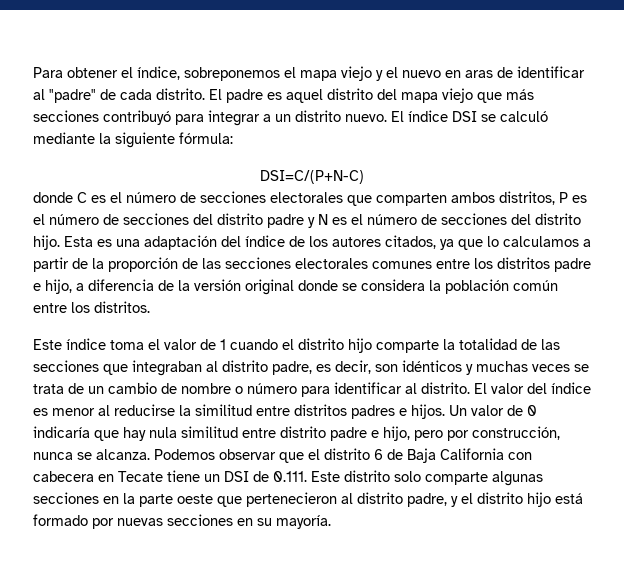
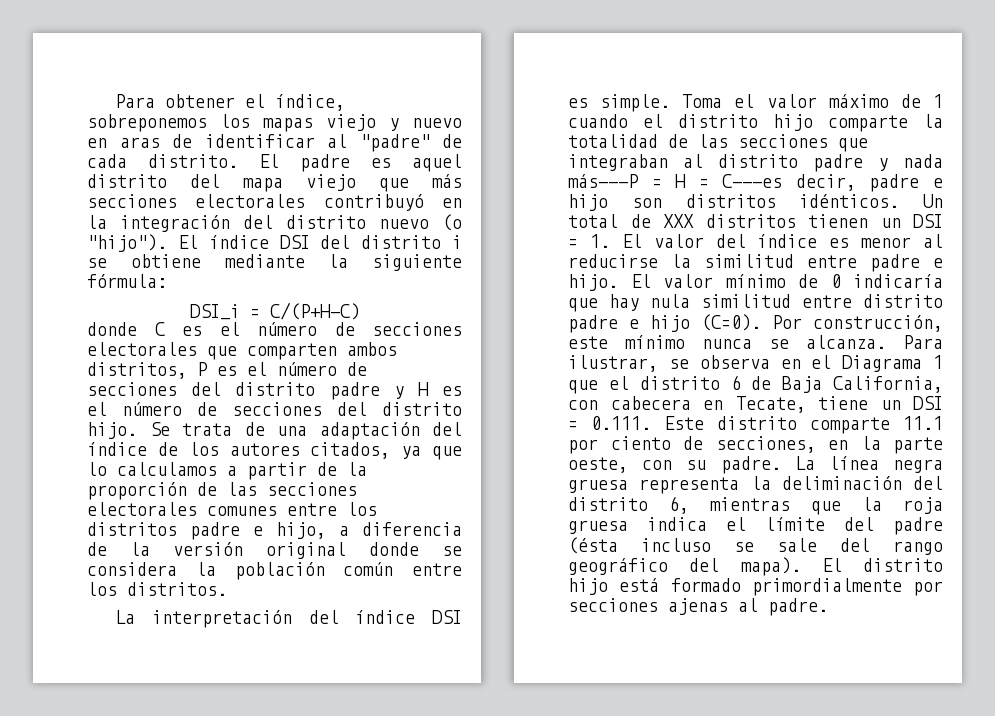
[284,67,337,81] el mapa -> [220,114,313,132] los mapas
[386,67,398,78] el -> (399, 124) none
[103,110,548,126] contribuyó para integrar a un distrito nuevo. El índice DSI se calculó -> [195,194,462,211] [87,214,462,232] [87,234,462,252] [87,254,201,268] electorales contribuyó en la integración del distrito nuevo (o "hijo"). El índice DSI del distrito i se obtiene
[260,170,364,184] DSI=C/(P+N-C) -> [189,302,360,320] DSI_i = C/(P+H-C)
[318,214,328,225] N -> [417,382,429,396] H
[64,236,112,247] Esta es -> [149,422,265,436] Se trata de
[33,338,144,350] Este índice toma -> [115,610,463,628] [568,94,723,112] La interpretación del índice DSI es simple. Toma
(197, 344) none -> [828,94,889,108] máximo
[272,360,589,375] [33,382,470,397] padre, es decir, son idénticos y muchas veces se trata de un cambio de nombre o número para identificar al distrito. -> [813,154,943,172] [568,174,943,192] [568,194,943,211] [568,214,943,228] [568,234,610,248] padre y nada más---P = H = C---es decir, padre e hijo son distritos idénticos. Un total de XXX distritos tienen un DSI = 1.
[294,404,504,419] distritos padres e hijos. Un valor -> [870,254,943,272] [568,274,786,291] padre e hijo. El valor mínimo
[383,426,560,441] [33,449,276,460] hijo, pero por construcción, nunca se alcanza. Podemos observar -> [650,314,943,332] [568,335,943,349] [568,355,943,372] hijo (C=0). Por construcción, este mínimo nunca se alcanza. Para ilustrar, se observa en el Diagrama 1
[440,448,504,460] California -> [833,376,943,393] California,
[118,471,163,482] Tecate -> [735,396,806,413] Tecate,
[253,471,269,482] de -> [568,421,578,430] =
[394,471,543,486] [33,492,583,507] [33,514,331,529] solo comparte algunas secciones en la parte oeste que pertenecieron al distrito padre, y el distrito hijo está formado por nuevas secciones en su mayoría. -> [810,416,943,434] [568,436,943,454] [568,456,943,474] [568,476,943,494] [568,496,943,515] [568,517,943,535] [568,537,943,555] [568,557,943,576] [568,578,943,596] [568,598,828,616] comparte 11.1 por ciento de secciones, en la parte oeste, con su padre. La línea negra gruesa representa la deliminación del distrito 6, mientras que la roja gruesa indica el límite del padre (ésta incluso se sale del rango geográfico del mapa). El distrito hijo está formado primordialmente por secciones ajenas al padre.

